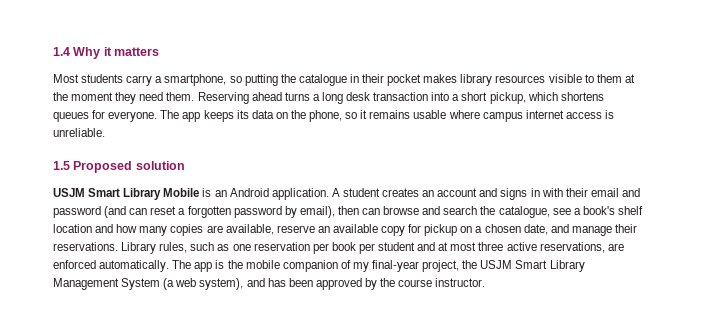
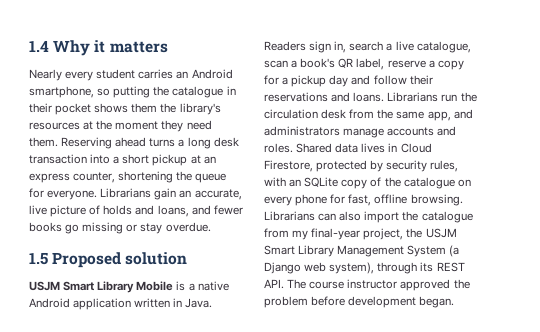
[53,74,163,86] Most students carry a -> [29,69,233,81] Nearly every student carries an Android
[423,74,622,86] makes library resources visible to them -> [94,103,221,115] [29,122,80,130] shows them the library's resources
[489,92,604,104] [53,110,614,122] [53,128,105,137] pickup, which shortens queues for everyone. The app keeps its data on the phone, so it remains usable where campus internet access is unreliable. -> [152,154,216,166] [29,171,227,183] [29,188,242,200] [29,205,243,217] [29,222,211,234] pickup at an express counter, shortening the queue for everyone. Librarians gain an accurate, live picture of holds and loans, and fewer books go missing or stay overdue.
[214,188,640,200] [53,206,643,218] [53,224,637,236] [53,242,624,254] [53,260,351,272] an Android application. A student creates an account and signs in with their email and password (and can reset a forgotten password by email), then can browse and search the catalogue, see a book's shelf location and how many copies are available, reserve an available copy for pickup on a chosen date, and manage their reservations. Library rules, such as one reservation per book per student and at most three active reservations, are enforced automatically. The app is the mobile companion of -> [188,281,229,291] [29,298,213,310] [264,41,471,53] [264,58,464,70] [264,75,433,87] [264,92,477,102] [264,109,473,121] [264,126,457,138] [264,143,432,153] [264,160,459,172] [264,177,471,189] [264,194,463,206] [264,211,473,223] [264,228,289,238] a native Android application written in Java. Readers sign in, search a live catalogue, scan a book's QR label, reserve a copy for a pickup day and follow their reservations and loans. Librarians run the circulation desk from the same app, and administrators manage accounts and roles. Shared data lives in Cloud Firestore, protected by security rules, with an SQLite copy of the catalogue on every phone for fast, offline browsing. Librarians can also import the catalogue from
(175, 284) none -> [264,262,301,274] Django
[246,278,486,290] and has been approved by the course instructor. -> [377,262,465,274] [264,279,470,291] [264,296,455,308] through its REST API. The course instructor approved the problem before development began.

